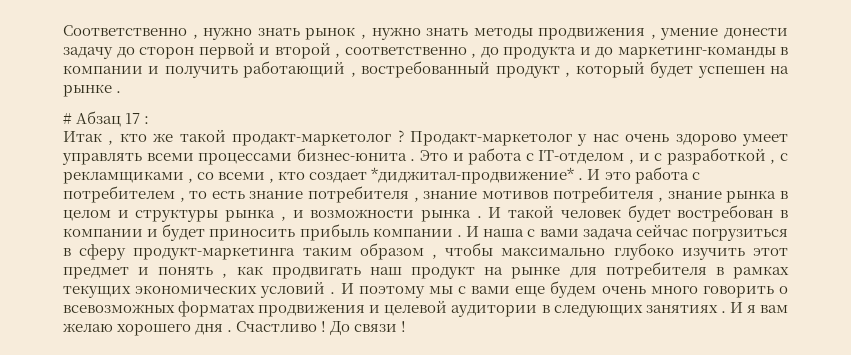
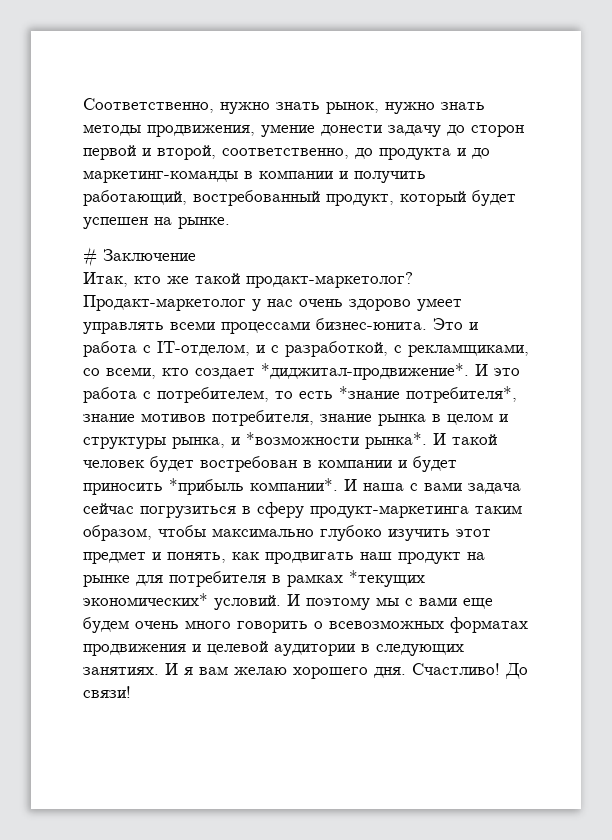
[63,25,366,40] Соответственно , нужно знать рынок , -> [83,98,379,114] Соответственно, нужно знать рынок,
[538,27,656,40] продвижения , -> [147,125,255,137] продвижения,
[274,42,476,59] второй , соответственно , -> [157,145,349,160] второй, соответственно,
[243,61,571,78] работающий , востребованный продукт , -> [83,190,394,206] работающий, востребованный продукт,
[63,84,122,97] рынке . -> [178,217,230,229] рынке.
[76,111,150,127] [63,131,114,145] Абзац 17 : // Итак , -> [103,249,196,261] [83,272,128,287] Заключение // Итак,
[232,130,404,146] продакт-маркетолог ? -> [246,272,413,288] продакт-маркетолог?
[296,148,416,161] бизнес-юнита . -> [316,318,427,330] бизнес-юнита.
[538,148,789,165] [63,167,700,184] [63,186,664,203] IT-отделом , и с разработкой , с рекламщиками , со всеми , кто создает *диджитал-продвижение* . И это работа с потребителем , то есть знание потребителя , знание мотивов потребителя , -> [157,341,529,357] [83,363,520,380] [83,386,517,403] [83,410,314,426] IT-отделом, и с разработкой, с рекламщиками, со всеми, кто создает *диджитал-продвижение*. И это работа с потребителем, то есть *знание потребителя*, знание мотивов потребителя,
[225,209,482,222] рынка , и возможности рынка . -> [172,432,427,449] рынка, и *возможности рынка*.
[299,224,462,241] прибыль компании . -> [169,478,338,495] *прибыль компании*.
[359,243,437,260] образом , -> [83,525,152,541] образом,
[158,267,228,278] понять , -> [167,552,226,563] понять,
[63,281,336,298] текущих экономических условий . -> [349,570,425,587] [83,593,281,610] *текущих экономических* условий.
[645,305,726,313] занятиях . -> [83,667,159,675] занятиях.
[195,321,407,336] дня . Счастливо ! До связи ! -> [374,663,528,679] [83,686,131,698] дня. Счастливо! До связи!

